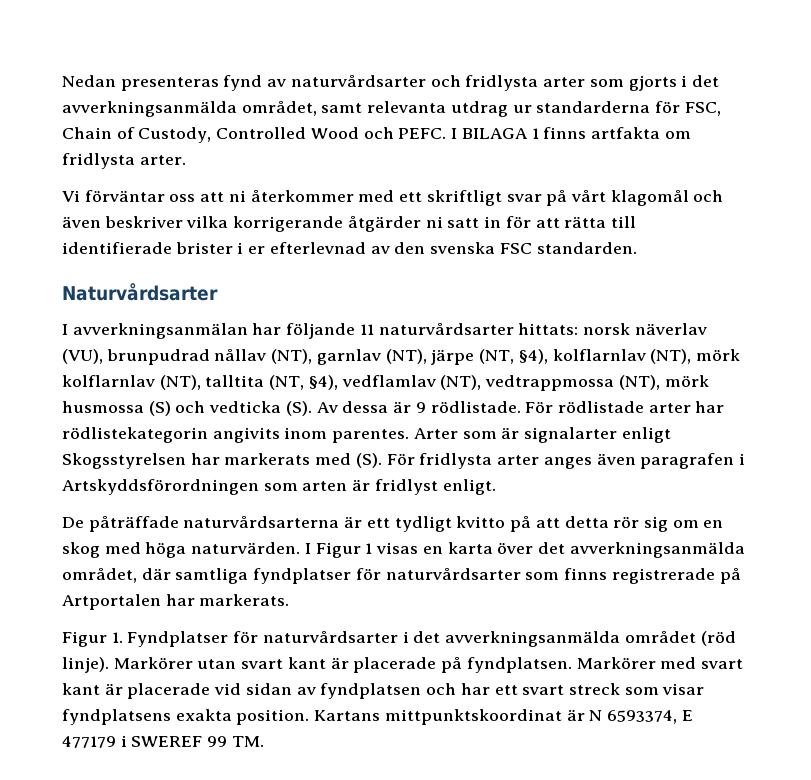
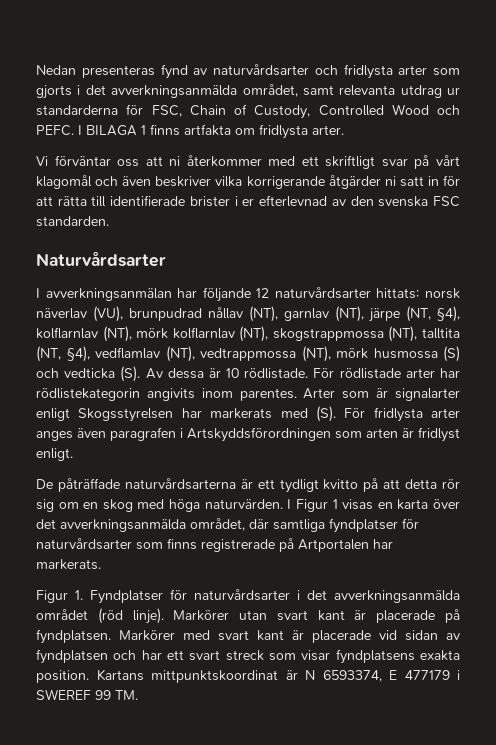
[359,324,374,335] 11 -> [256,288,270,298] 12
(201, 382) none -> [272,326,418,342] skogstrappmossa (NT),
[415,402,426,413] 9 -> [226,368,240,378] 10

